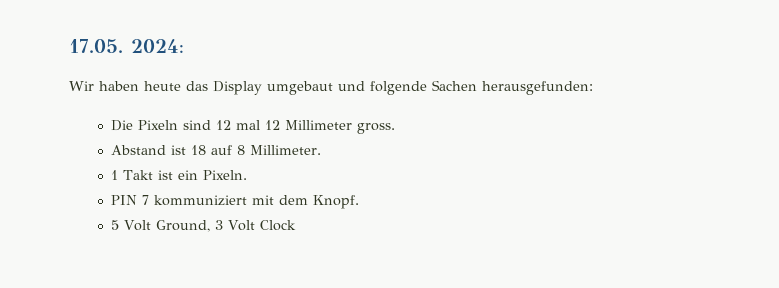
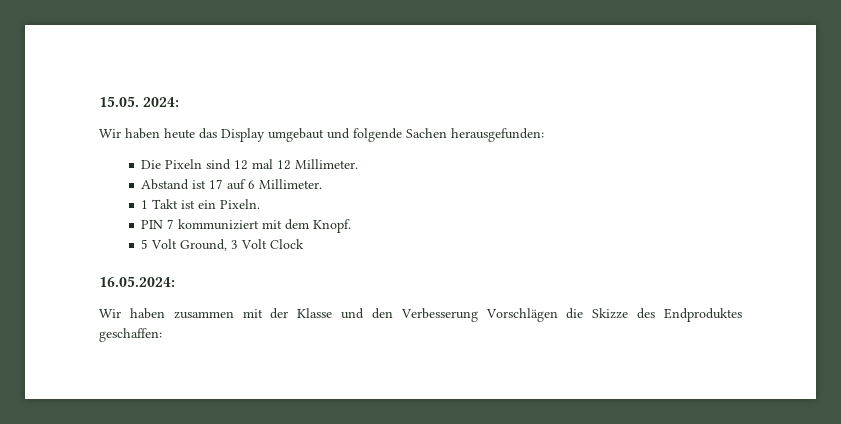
[69,39,123,53] 17.05. -> [99,96,139,107] 15.05.
[284,120,395,134] Millimeter gross. -> [295,159,359,169] Millimeter.
[190,145,245,155] 18 auf 8 -> [209,179,256,190] 17 auf 6
(296, 225) none -> [99,276,175,287] [99,308,742,322] [99,328,162,342] // 16.05.2024: // Wir haben zusammen mit der Klasse und den Verbesserung Vorschlägen die Skizze des Endproduktes geschaffen:

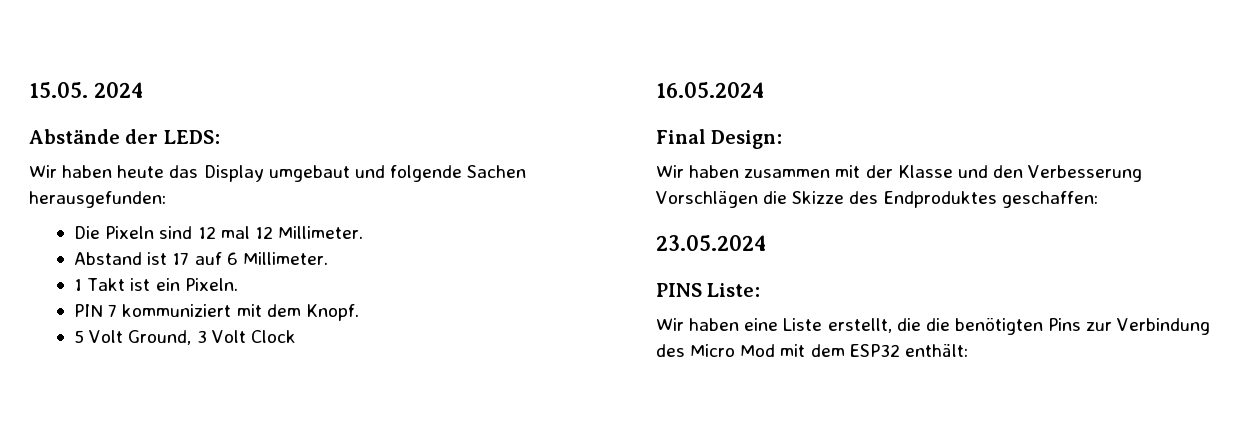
[143,97,180,107] 2024: -> [94,82,143,98] [29,129,220,144] 2024 // Abstände der LEDS:
[99,276,175,287] 16.05.2024: -> [656,82,764,98] [656,129,783,149] 16.05.2024 // Final Design:
(162, 335) none -> [656,235,766,251] [656,283,761,297] [656,317,1211,335] [656,344,968,357] // 23.05.2024 // PINS Liste: // Wir haben eine Liste erstellt, die die benötigten Pins zur Verbindung des Micro Mod mit dem ESP32 enthält:

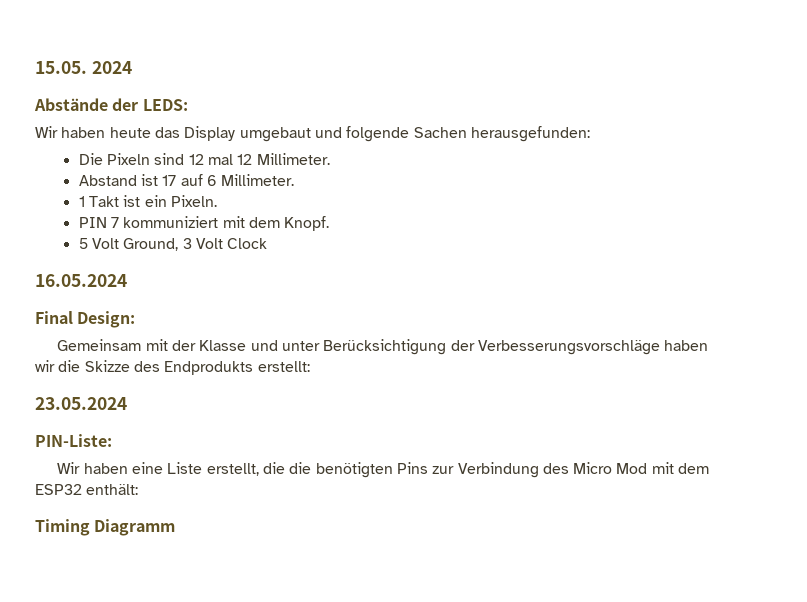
[656,165,831,178] Wir haben zusammen -> [57,339,142,351] Gemeinsam
[992,165,1143,182] [656,191,758,208] den Verbesserung Vorschlägen -> [281,339,709,355] [35,360,55,372] unter Berücksichtigung der Verbesserungsvorschläge haben wir
[883,191,1098,208] Endproduktes geschaffen: -> [164,361,310,375] Endprodukts erstellt:
[656,283,761,297] PINS Liste: -> [35,434,112,447] PIN-Liste:
(968, 350) none -> [35,519,176,536] // Timing Diagramm

